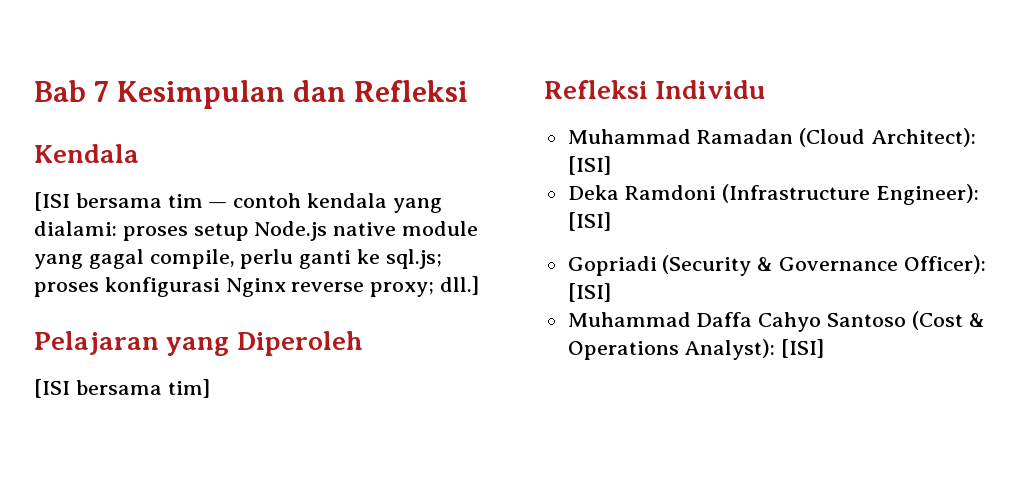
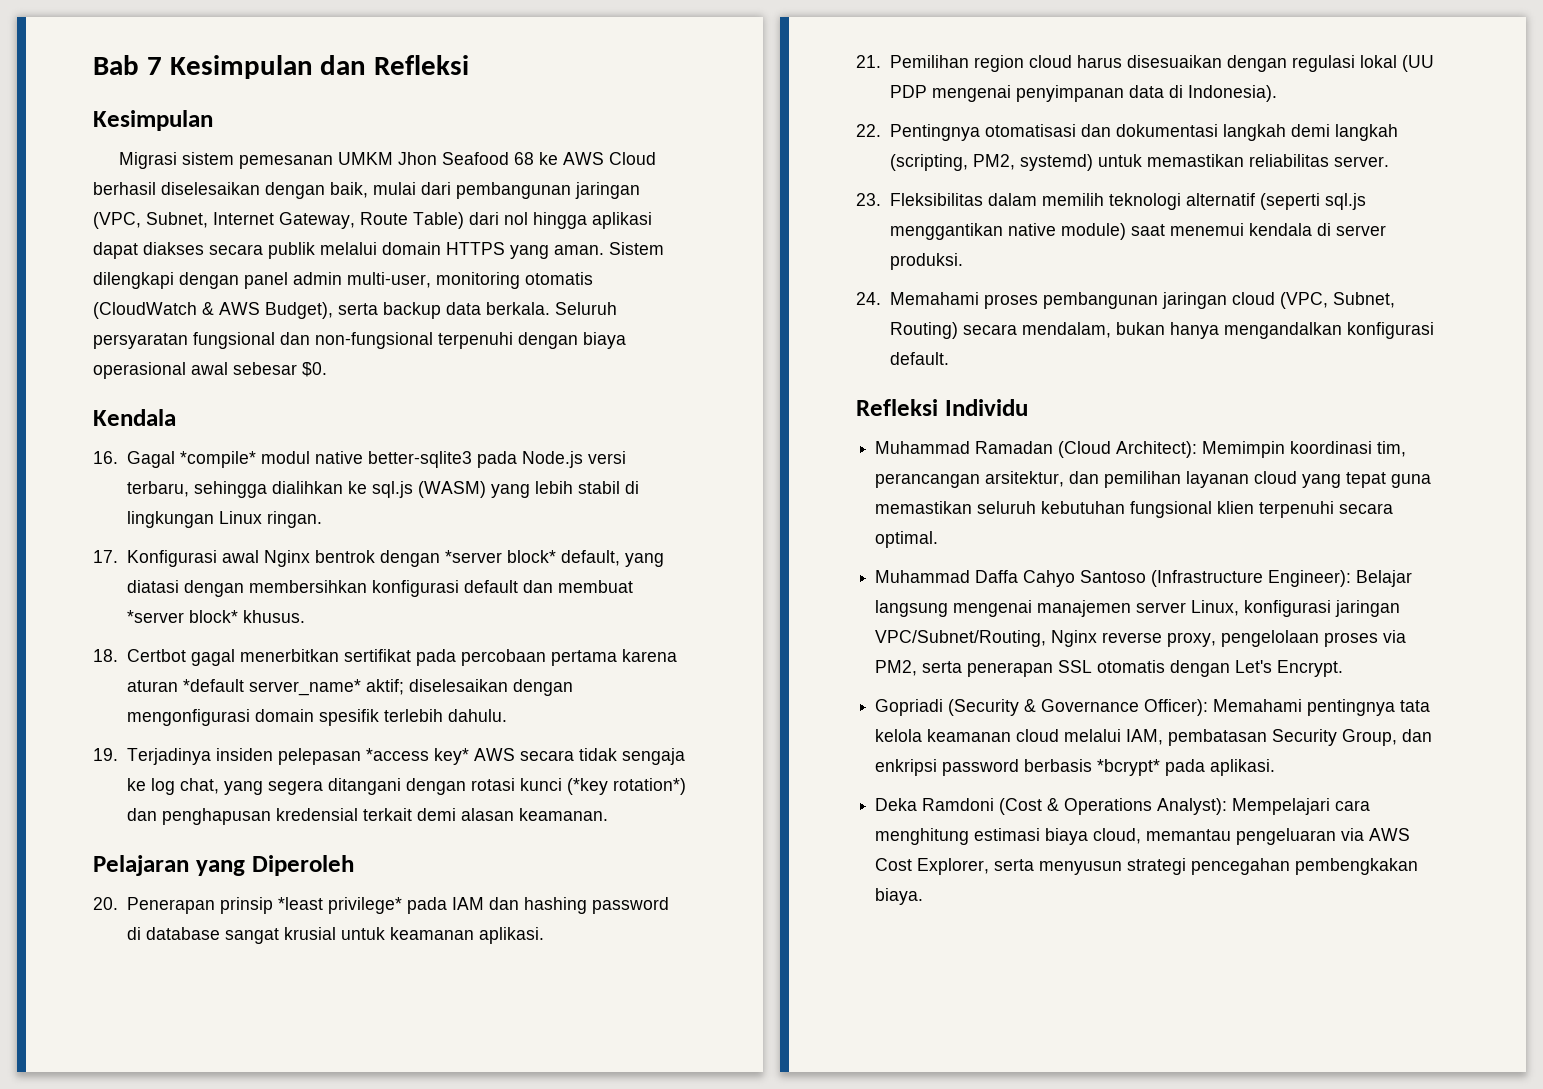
[34,144,139,163] [34,192,442,213] [34,221,479,241] [34,249,442,269] [34,276,480,297] [34,331,363,356] [34,379,210,398] Kendala // [ISI bersama tim — contoh kendala yang dialami: proses setup Node.js native module yang gagal compile, perlu ganti ke sql.js; proses konfigurasi Nginx reverse proxy; dll.] // Pelajaran yang Diperoleh // [ISI bersama tim] -> [93,110,213,131] [118,152,656,169] [93,182,640,199] [93,212,652,229] [93,242,664,259] [93,272,593,289] [93,302,617,319] [93,332,626,349] [93,362,327,379] [93,409,176,426] [93,451,626,468] [126,481,639,498] [126,511,322,528] [93,550,664,567] [126,580,633,597] [126,610,305,623] [93,649,677,666] [126,679,573,696] [126,709,507,726] [93,748,685,765] [126,778,686,795] [126,808,608,825] [93,855,354,876] [93,897,669,914] [126,927,544,944] [856,55,1434,72] [889,85,1277,102] [856,124,1398,141] [889,154,1389,171] [856,193,1366,210] [889,223,1386,240] [889,253,963,270] [856,292,1395,309] [889,322,1434,339] [889,352,949,365] Kesimpulan // Migrasi sistem pemesanan UMKM Jhon Seafood 68 ke AWS Cloud berhasil diselesaikan dengan baik, mulai dari pembangunan jaringan (VPC, Subnet, Internet Gateway, Route Table) dari nol hingga aplikasi dapat diakses secara publik melalui domain HTTPS yang aman. Sistem dilengkapi dengan panel admin multi-user, monitoring otomatis (CloudWatch & AWS Budget), serta backup data berkala. Seluruh persyaratan fungsional dan non-fungsional terpenuhi dengan biaya operasional awal sebesar $0. // Kendala // 16. Gagal *compile* modul native better-sqlite3 pada Node.js versi terbaru, sehingga dialihkan ke sql.js (WASM) yang lebih stabil di lingkungan Linux ringan. // 17. Konfigurasi awal Nginx bentrok dengan *server block* default, yang diatasi dengan membersihkan konfigurasi default dan membuat *server block* khusus. // 18. Certbot gagal menerbitkan sertifikat pada percobaan pertama karena aturan *default server_name* aktif; diselesaikan dengan mengonfigurasi domain spesifik terlebih dahulu. // 19. Terjadinya insiden pelepasan *access key* AWS secara tidak sengaja ke log chat, yang segera ditangani dengan rotasi kunci (*key rotation*) dan penghapusan kredensial terkait demi alasan keamanan. // Pelajaran yang Diperoleh // 20. Penerapan prinsip *least privilege* pada IAM dan hashing password di database sangat krusial untuk keamanan aplikasi. // 21. Pemilihan region cloud harus disesuaikan dengan regulasi lokal (UU PDP mengenai penyimpanan data di Indonesia). // 22. Pentingnya otomatisasi dan dokumentasi langkah demi langkah (scripting, PM2, systemd) untuk memastikan reliabilitas server. // 23. Fleksibilitas dalam memilih teknologi alternatif (seperti sql.js menggantikan native module) saat menemui kendala di server produksi. // 24. Memahami proses pembangunan jaringan cloud (VPC, Subnet, Routing) secara mendalam, bukan hanya mengandalkan konfigurasi default.
[567,156,611,175] [567,184,980,205] [567,212,611,231] [ISI] // Deka Ramdoni (Infrastructure Engineer): [ISI] -> [1202,441,1407,458] [875,471,1432,488] [875,501,1394,518] [875,531,939,548] [875,570,1413,587] [875,600,1401,617] [875,630,1407,647] [875,660,1344,677] Memimpin koordinasi tim, perancangan arsitektur, dan pemilihan layanan cloud yang tepat guna memastikan seluruh kebutuhan fungsional klien terpenuhi secara optimal. // Muhammad Daffa Cahyo Santoso (Infrastructure Engineer): Belajar langsung mengenai manajemen server Linux, konfigurasi jaringan VPC/Subnet/Routing, Nginx reverse proxy, pengelolaan proses via PM2, serta penerapan SSL otomatis dengan Let's Encrypt.
[567,283,611,302] [567,311,985,332] [567,339,825,360] [ISI] // Muhammad Daffa Cahyo Santoso (Cost & Operations Analyst): [ISI] -> [1213,699,1431,716] [875,729,1433,746] [875,759,1276,776] [875,798,1371,815] [875,828,1411,845] [875,858,1419,875] [875,888,924,905] Memahami pentingnya tata kelola keamanan cloud melalui IAM, pembatasan Security Group, dan enkripsi password berbasis *bcrypt* pada aplikasi. // Deka Ramdoni (Cost & Operations Analyst): Mempelajari cara menghitung estimasi biaya cloud, memantau pengeluaran via AWS Cost Explorer, serta menyusun strategi pencegahan pembengkakan biaya.

